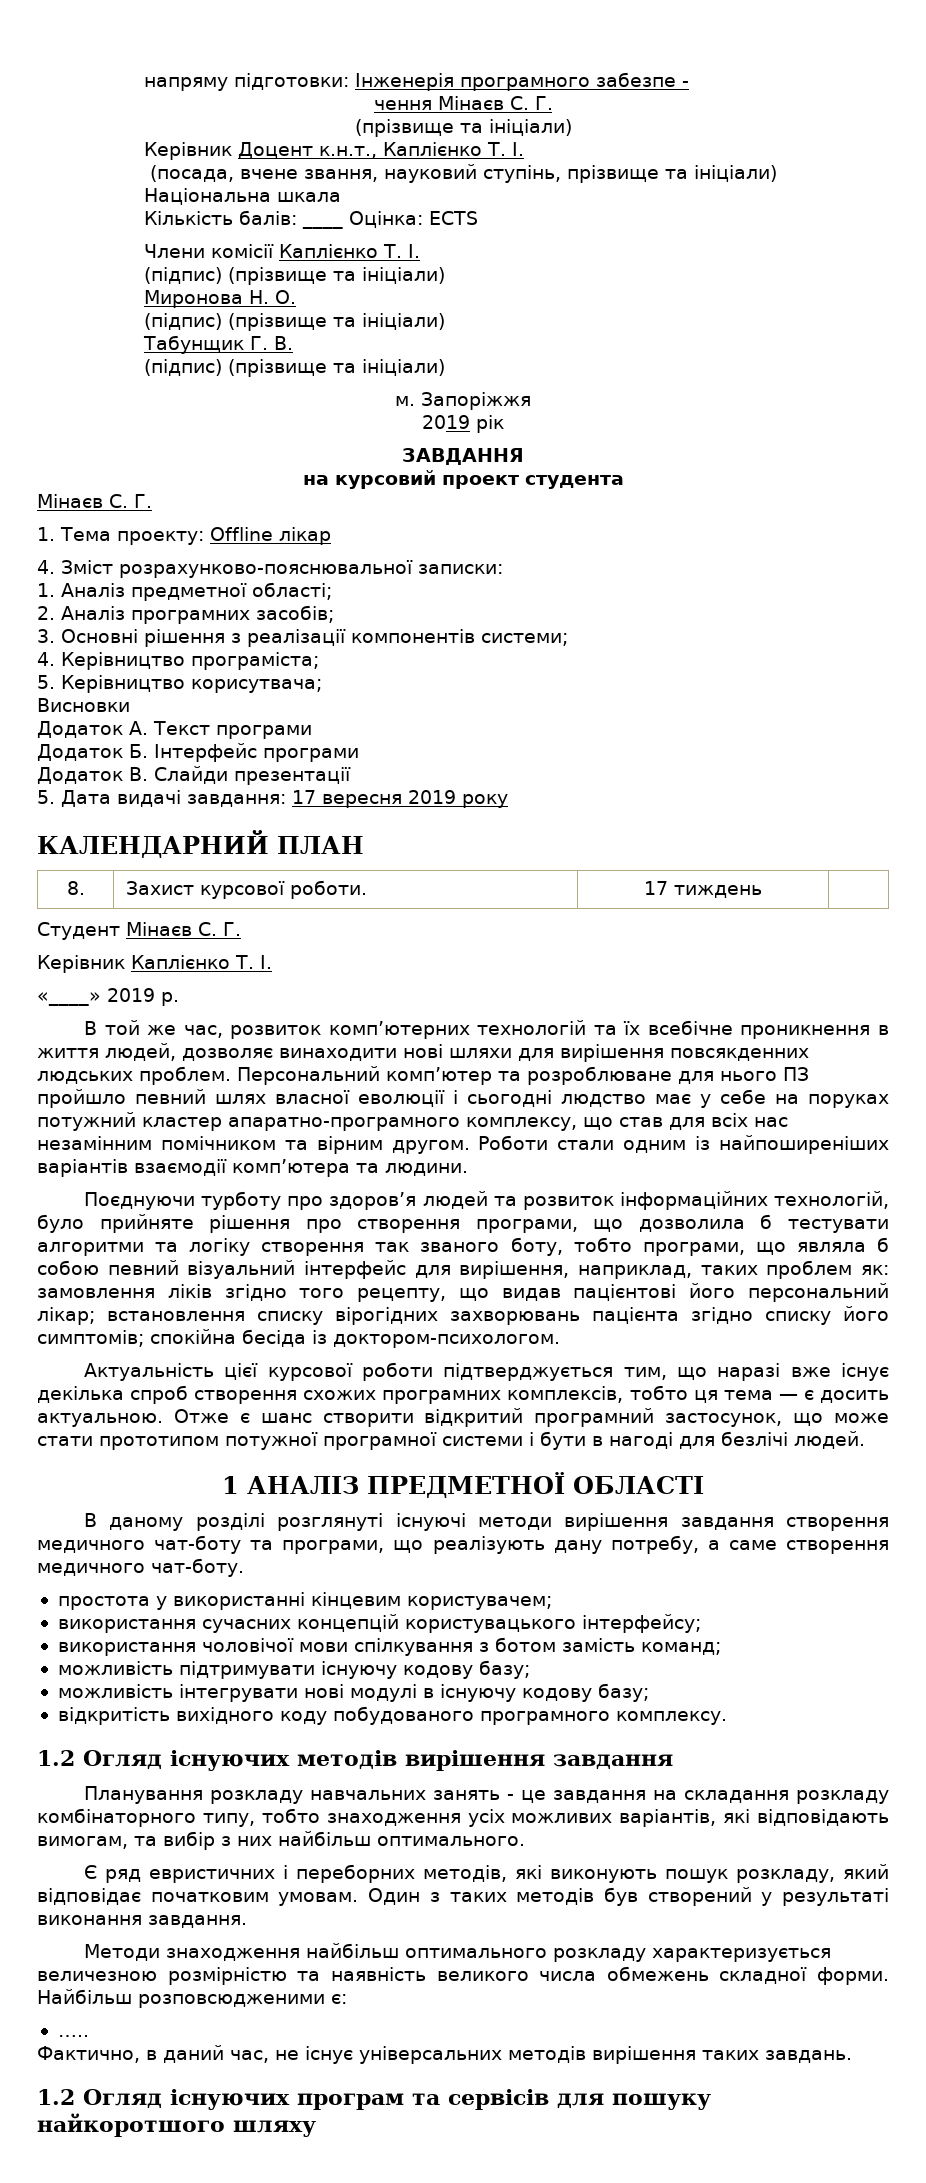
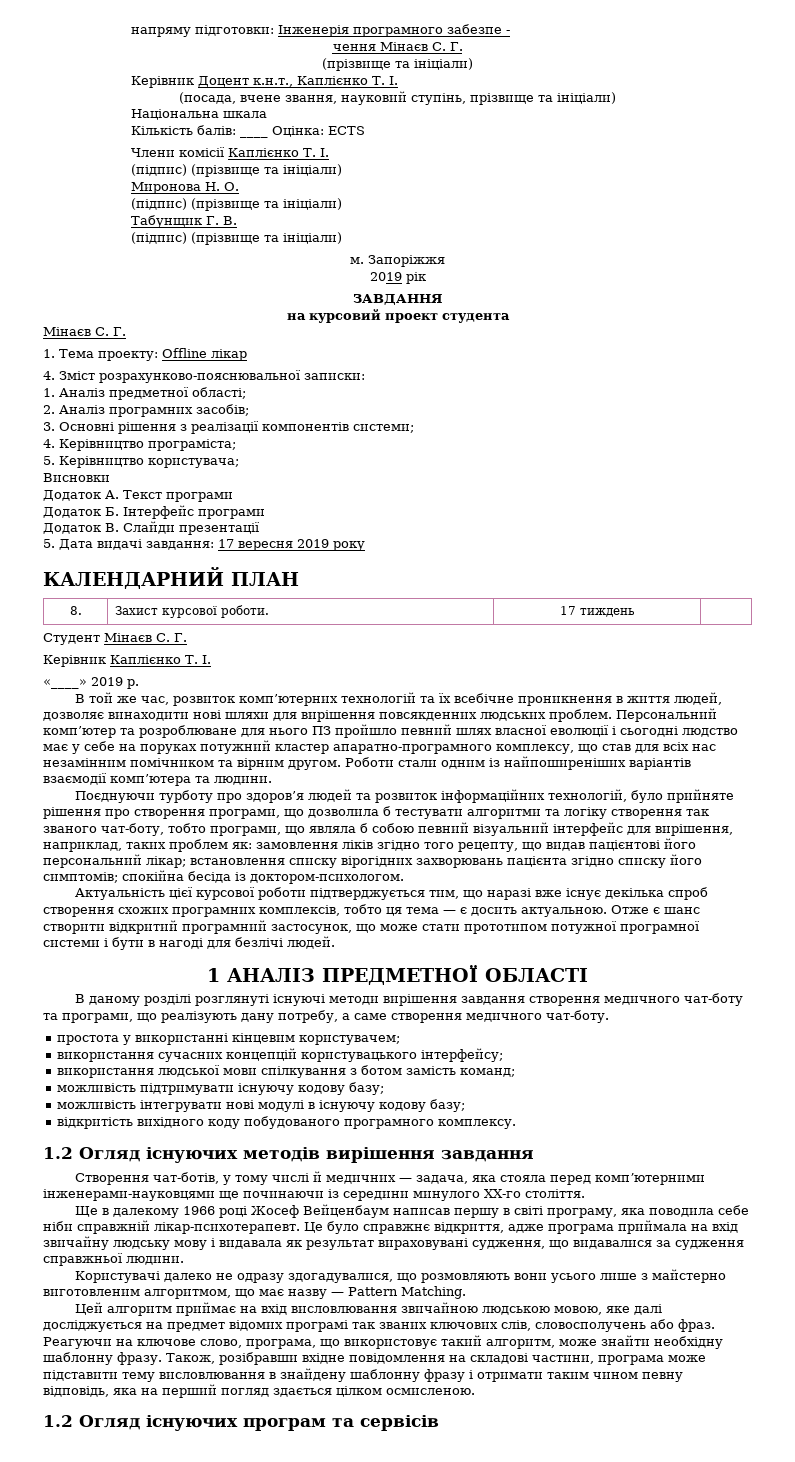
[191,679,322,693] корисутвача; -> [148,458,239,468] користувача;
[510,1237,563,1256] боту, -> [101,823,164,836] чат-боту,
[201,1638,294,1652] чоловічої -> [158,1065,221,1077] людської
[84,1786,889,1804] [37,1808,889,1827] [37,1831,525,1850] [84,1864,889,1883] [37,1887,890,1906] [37,1915,247,1928] [84,1943,832,1962] [37,1966,889,1985] [37,1989,347,2008] [57,2035,89,2037] [37,2045,852,2064] Планування розкладу навчальних занять - це завдання на складання розкладу комбінаторного типу, тобто знаходження усіх можливих варіантів, які відповідають вимогам, та вибір з них найбільш оптимального. // Є ряд евристичних і переборних методів, які виконують пошук розкладу, який відповідає початковим умовам. Один з таких методів був створений у результаті виконання завдання. // Методи знаходження найбільш оптимального розкладу характеризується величезною розмірністю та наявність великого числа обмежень складної форми. Найбільш розповсюдженими є: // ….. // Фактично, в даний час, не існує універсальних методів вирішення таких завдань. -> [74,1171,705,1185] [43,1189,585,1201] [74,1204,749,1218] [43,1220,738,1234] [43,1236,744,1250] [43,1253,184,1266] [74,1269,726,1283] [43,1286,466,1299] [74,1302,662,1316] [43,1319,715,1332] [43,1335,723,1349] [43,1352,706,1365] [43,1368,683,1382] [43,1384,475,1398] Створення чат-ботів, у тому числі й медичних — задача, яка стояла перед компʼютерними інженерами-науковцями ще починаючи із середини минулого ХХ-го століття. // Ще в далекому 1966 році Жосеф Вейценбаум написав першу в світі програму, яка поводила себе ніби справжній лікар-психотерапевт. Це було справжнє відкриття, адже програма приймала на вхід звичайну людську мову і видавала як результат вираховувані судження, що видавалися за судження справжньої людини. // Користувачі далеко не одразу здогадувалися, що розмовляють вони усього лише з майстерно виготовленим алгоритмом, що має назву — Pattern Matching. // Цей алгоритм приймає на вхід висловлювання звичайною людською мовою, яке далі досліджується на предмет відомих програмі так званих ключових слів, словосполучень або фраз. Реагуючи на ключове слово, програма, що використовує такий алгоритм, може знайти необхідну шаблонну фразу. Також, розібравши вхідне повідомлення на складові частини, програма може підставити тему висловлювання в знайдену шаблонну фразу і отримати таким чином певну відповідь, яка на перший погляд здається цілком осмисленою.
[557,2093,711,2110] [37,2113,316,2137] для пошуку найкоротшого шляху -> (439, 1423) none

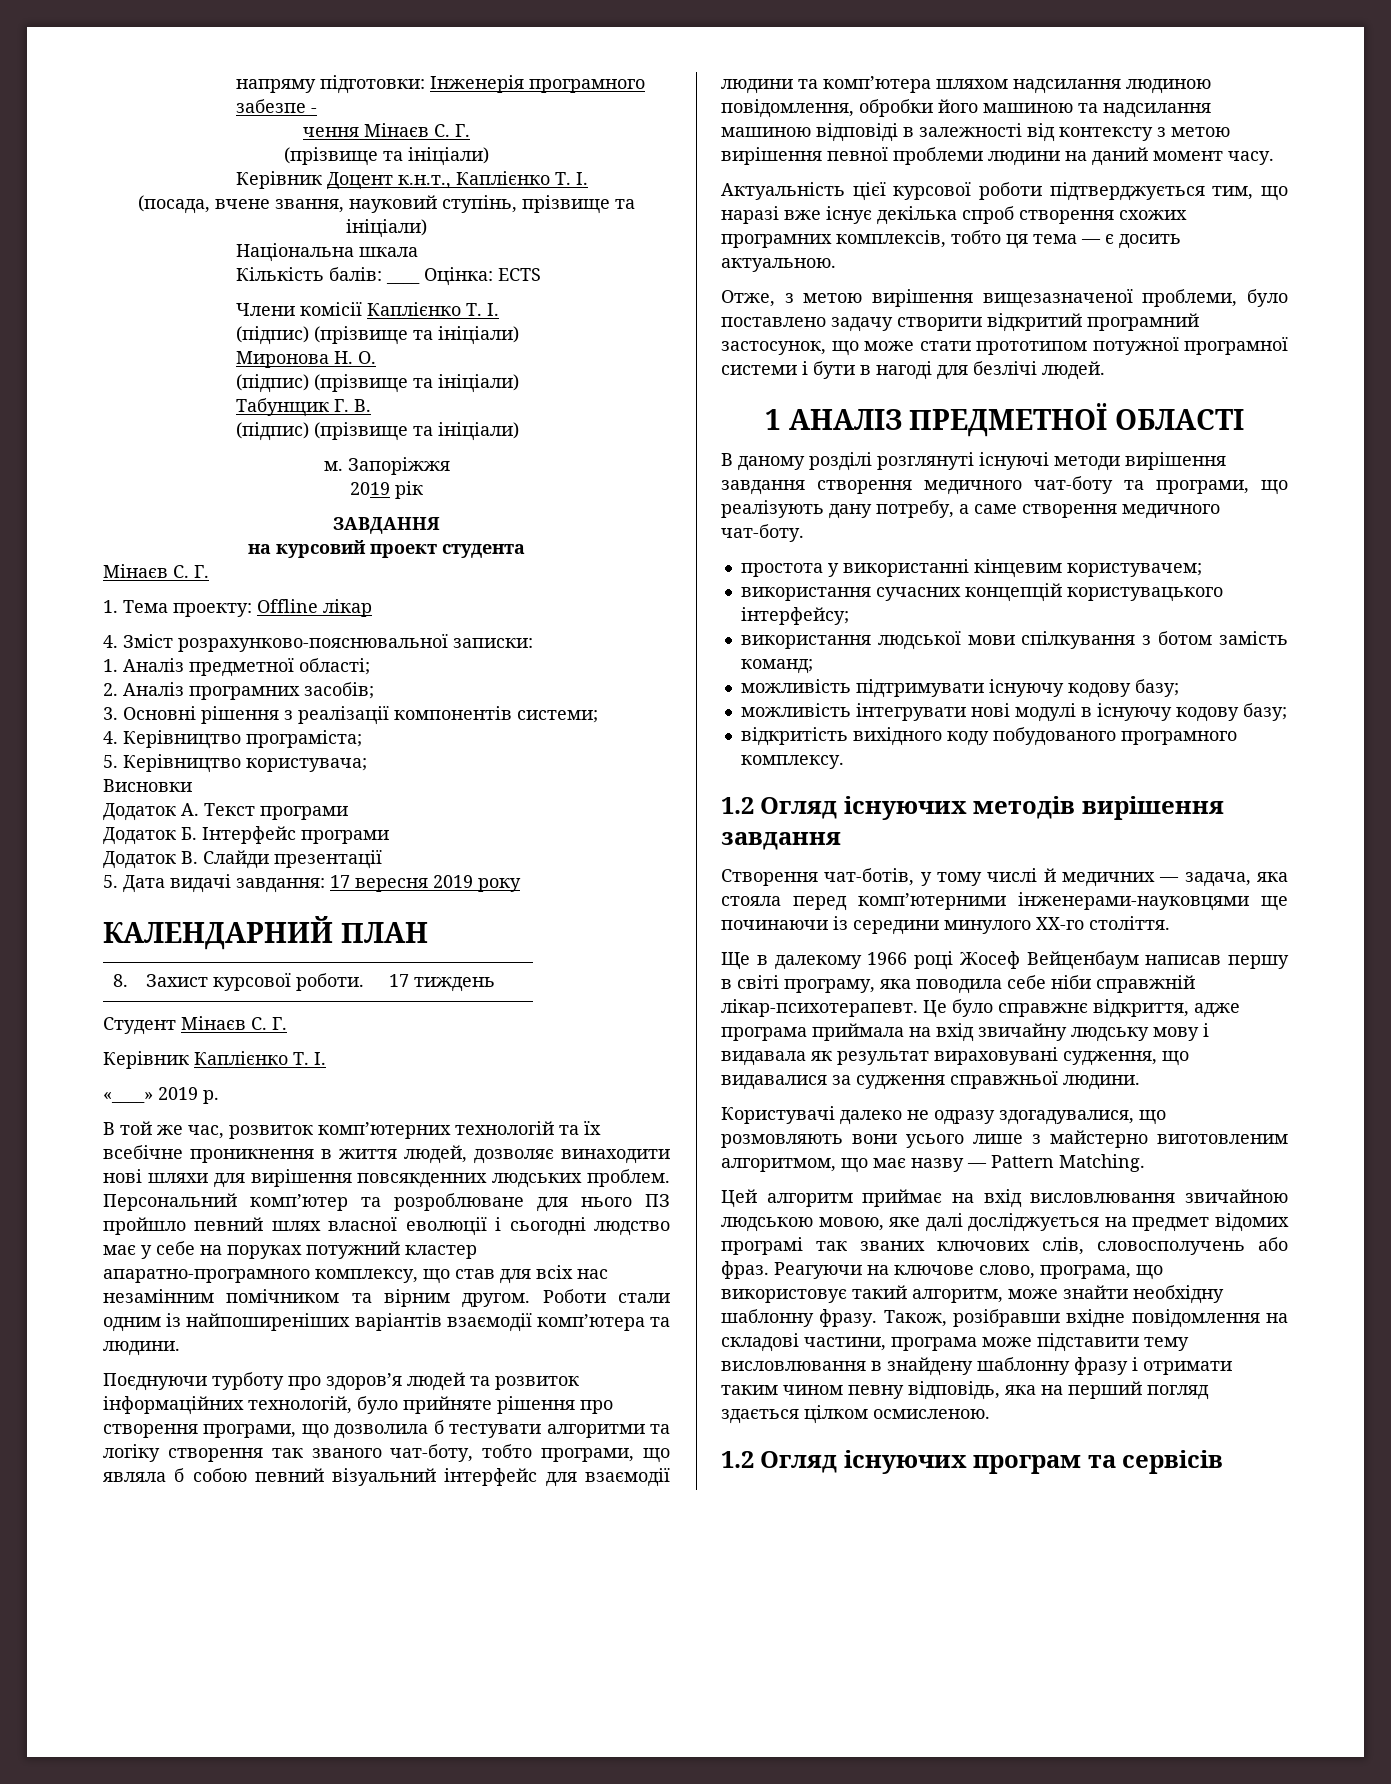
[655,824,733,836] [43,838,696,852] [43,854,702,868] [43,870,404,884] вирішення, наприклад, таких проблем як: замовлення ліків згідно того рецепту, що видав пацієнтові його персональний лікар; встановлення списку вірогідних захворювань пацієнта згідно списку його симптомів; спокійна бесіда із доктором-психологом. -> [585,1467,670,1487] [721,76,1211,94] [721,99,1211,118] [721,123,1230,142] [721,146,1274,166] взаємодії людини та комп’ютера шляхом надсилання людиною повідомлення, обробки його машиною та надсилання машиною відповіді в залежності від контексту з метою вирішення певної проблеми людини на даний момент часу.
[611,905,700,914] Отже є шанс -> [721,288,1288,308] [721,317,893,332] // Отже, з метою вирішення вищезазначеної проблеми, було поставлено задачу

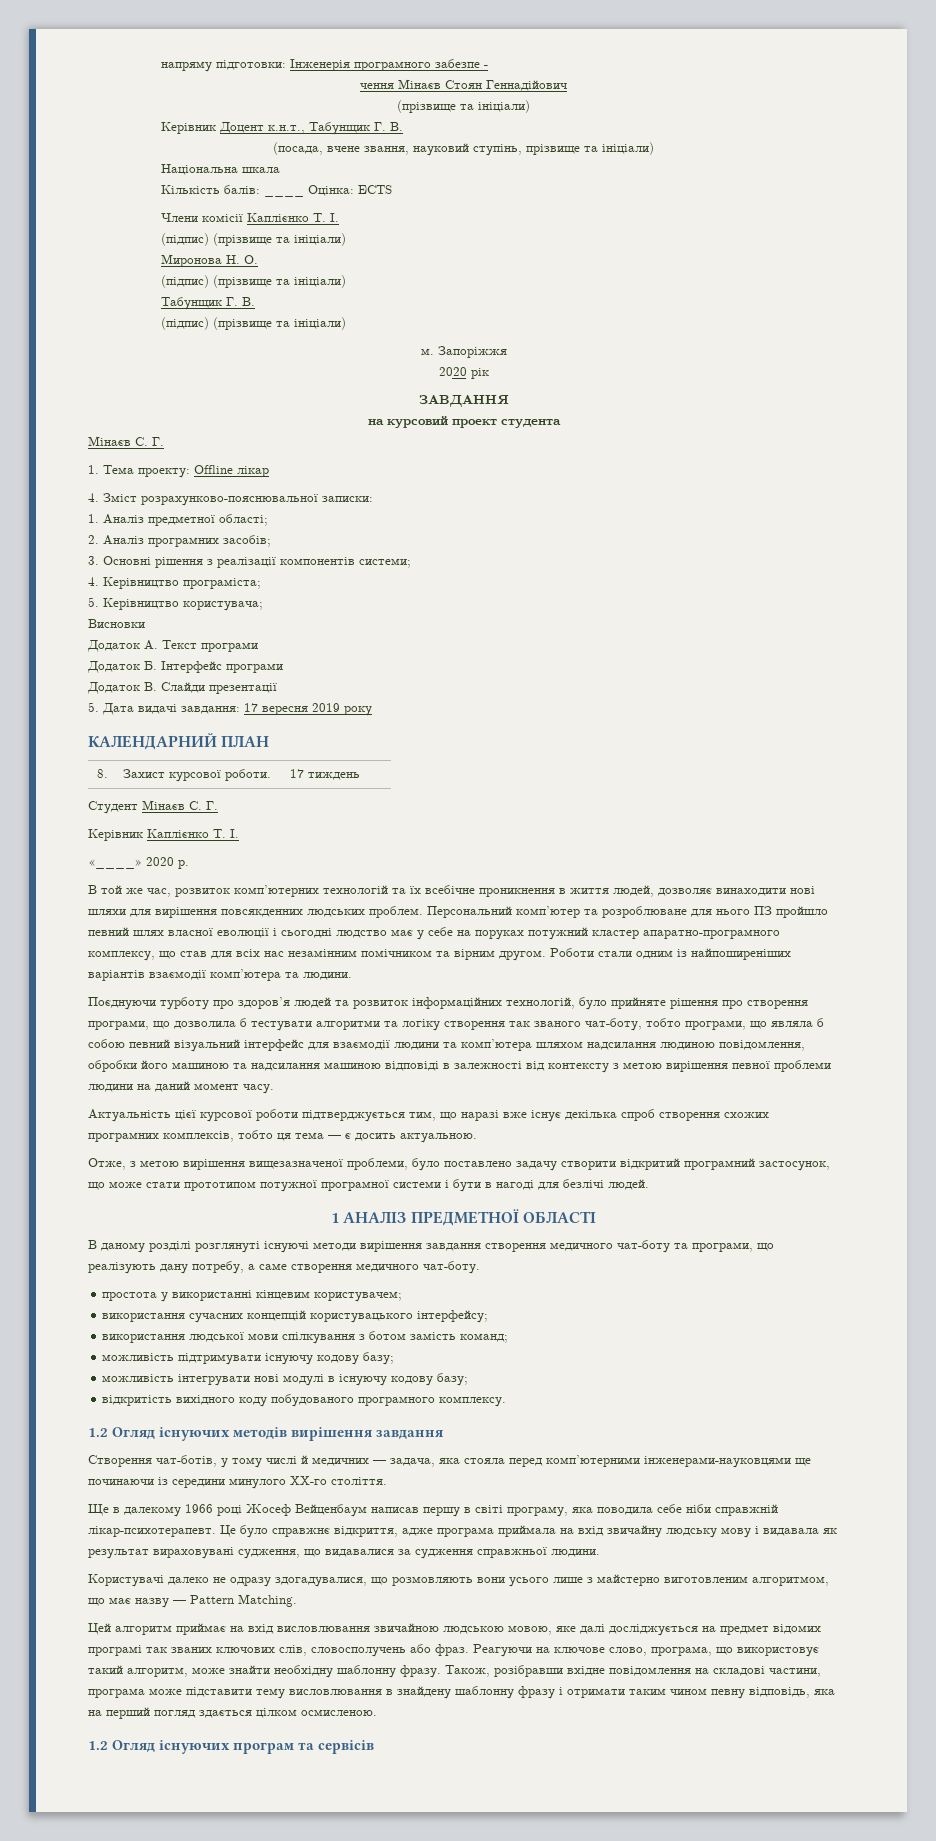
[434,124,470,137] С. Г. -> [445,80,567,91] Стоян Геннадійович
[455,171,588,185] Каплієнко Т. І. -> [309,122,404,135] Табунщик Г. В.
[350,482,390,495] 2019 -> [438,367,467,376] 2020
[158,1087,198,1100] 2019 -> [146,857,174,866] 2020

